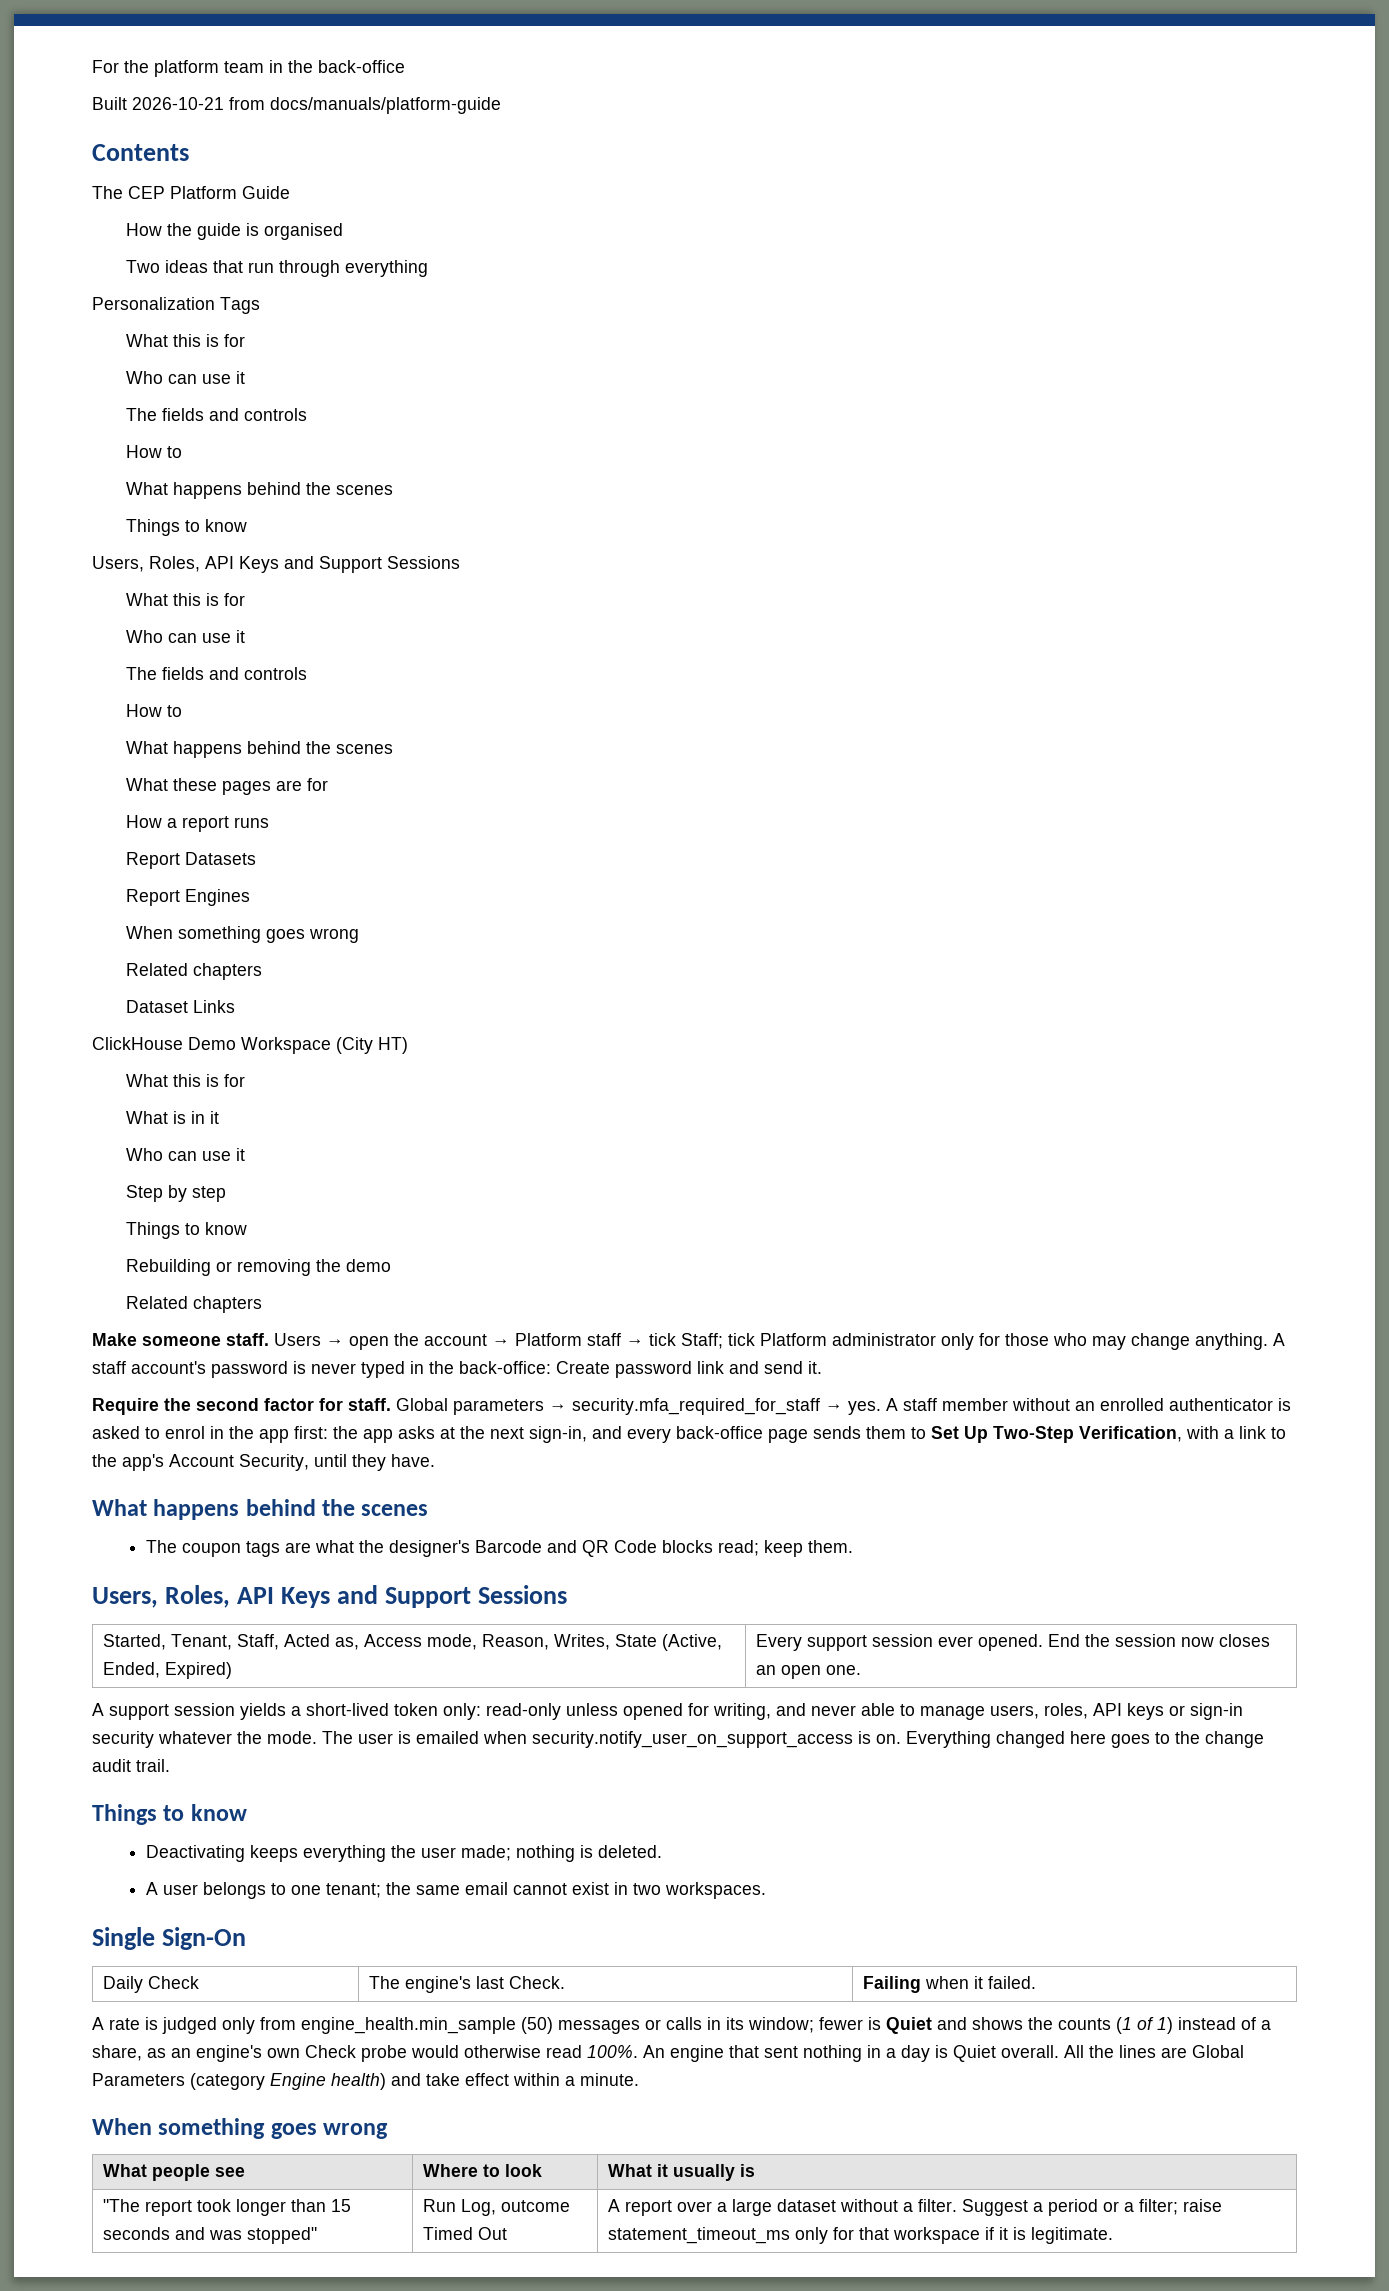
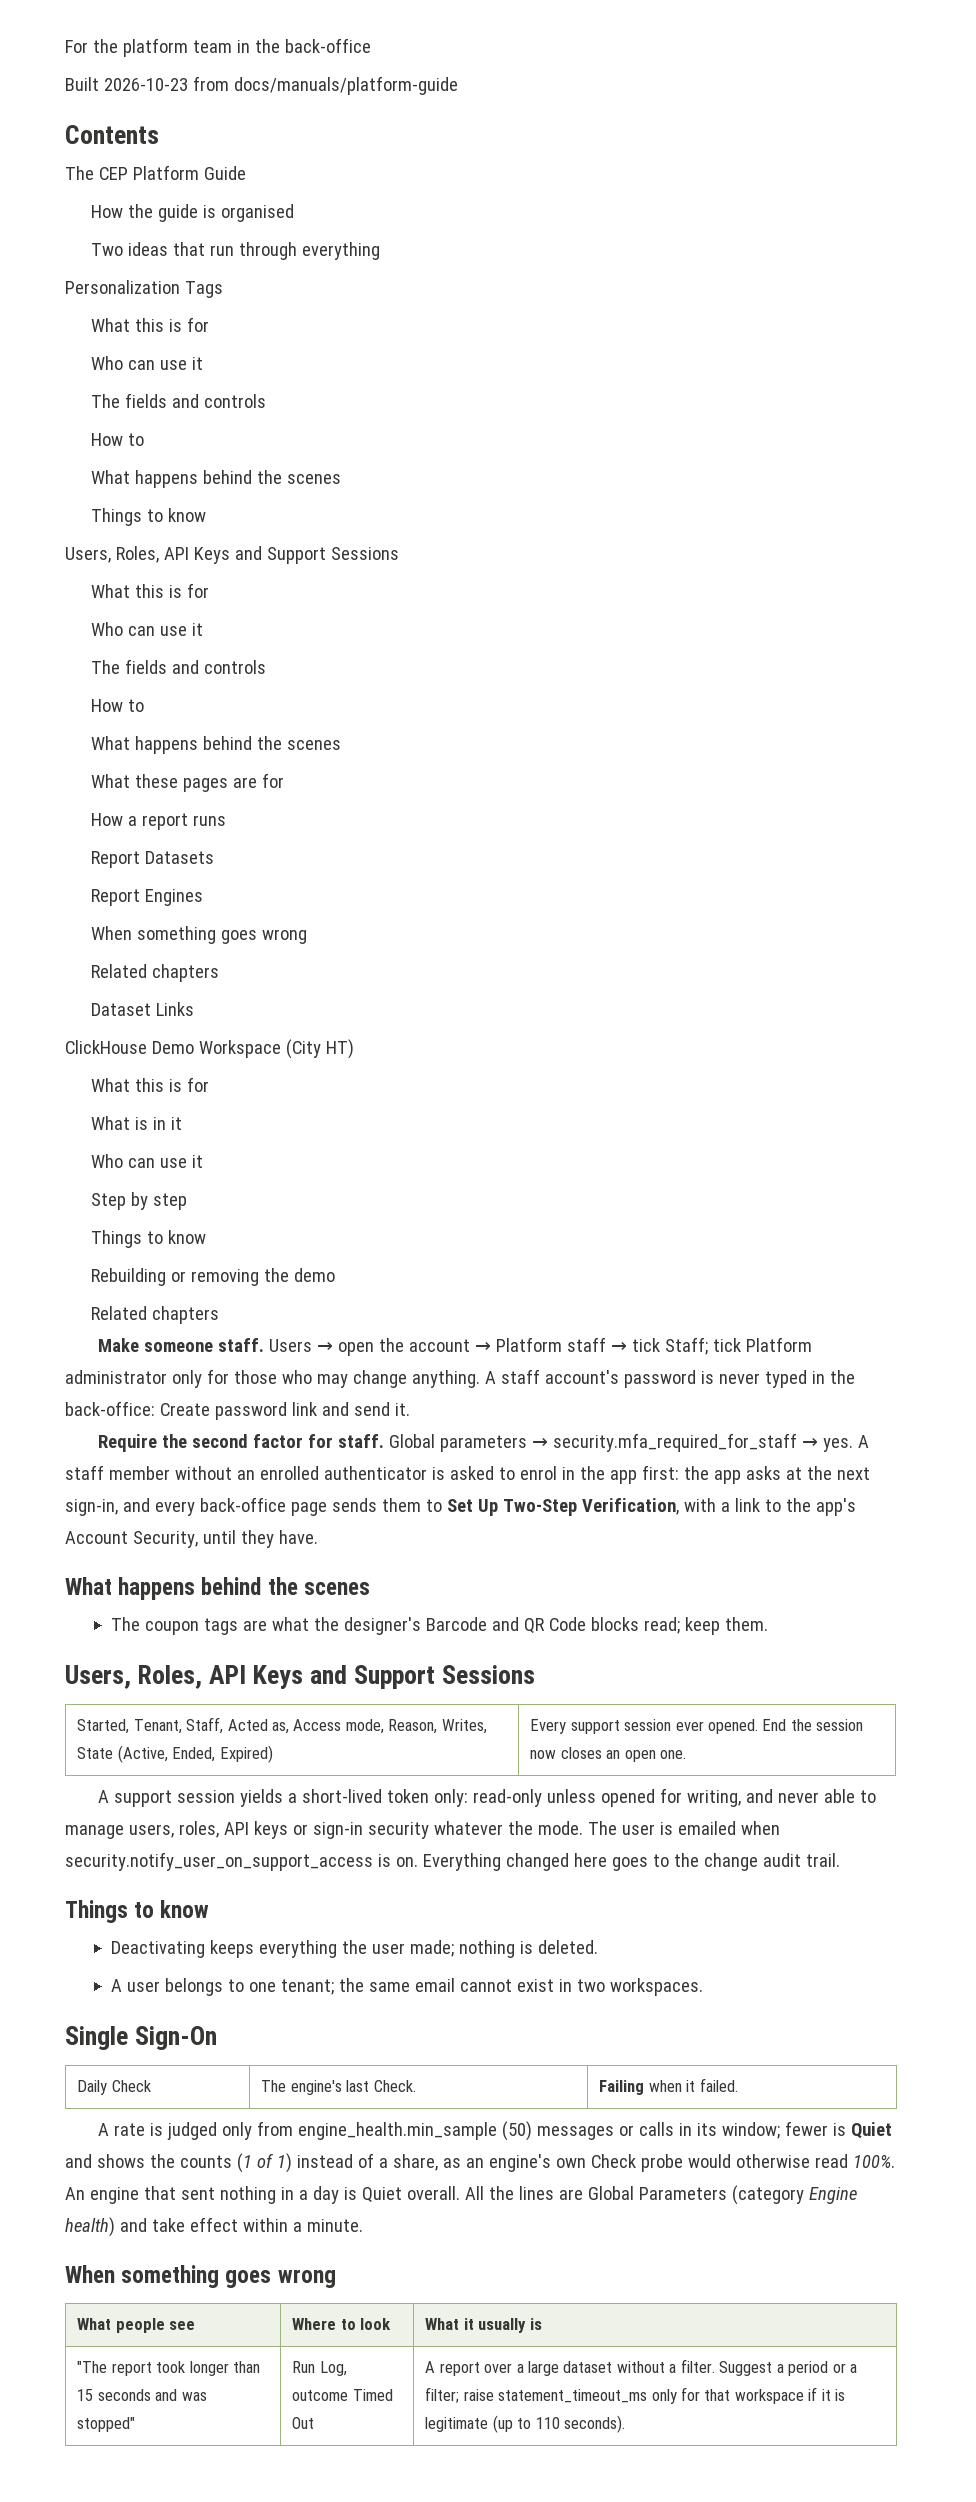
[132,97,224,110] 2026-10-21 -> [103,78,188,91] 2026-10-23
[1030,2227,1113,2244] legitimate. -> [425,2415,625,2433] legitimate (up to 110 seconds).

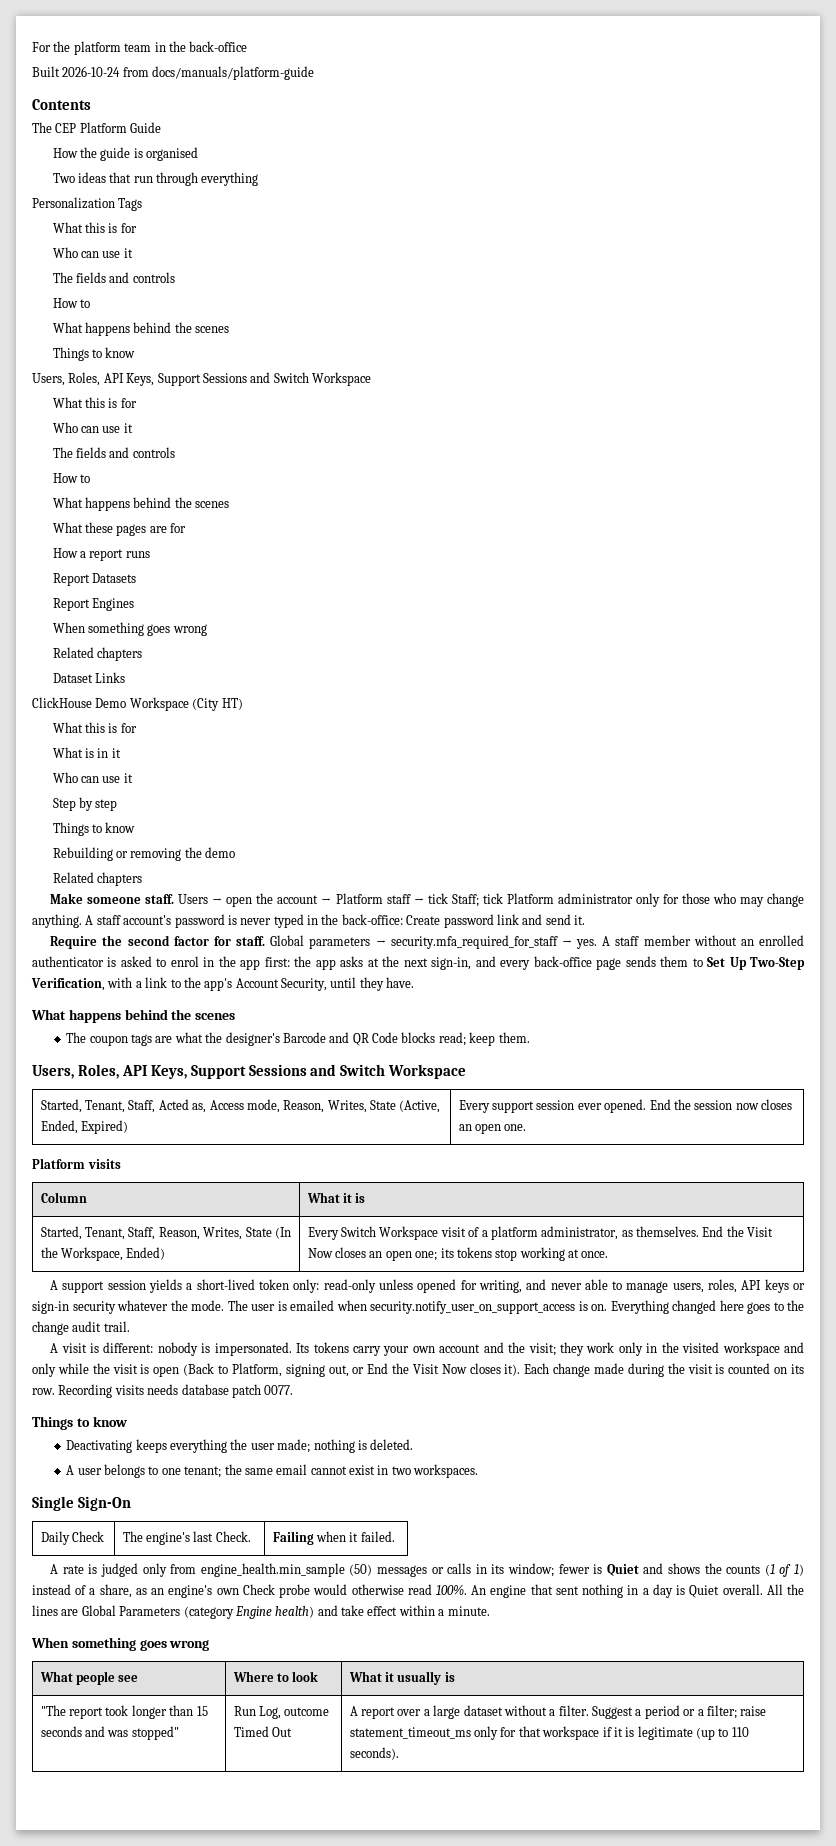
[103,78,188,91] 2026-10-23 -> [62,66,121,77] 2026-10-24
[193,546,399,564] Keys and Support Sessions -> [126,372,371,386] Keys, Support Sessions and Switch Workspace
[253,1665,536,1689] Keys and Support Sessions -> [150,1064,467,1079] Keys, Support Sessions and Switch Workspace
(686, 1754) none -> [32,1158,121,1169] [40,1192,87,1203] [306,1192,366,1203] [40,1226,291,1240] [40,1247,166,1261] [307,1226,774,1240] [307,1247,609,1261] // Platform visits // Column | What it is // Started, Tenant, Staff, Reason, Writes, State (In the Workspace, Ended) | Every Switch Workspace visit of a platform administrator, as themselves. End the Visit Now closes an open one; its tokens stop working at once.
(840, 1860) none -> [50,1342,805,1356] [32,1363,804,1377] [32,1384,294,1398] // A visit is different: nobody is impersonated. Its tokens carry your own account and the visit; they work only in the visited workspace and only while the visit is open (Back to Platform, signing out, or End the Visit Now closes it). Each change made during the visit is counted on its row. Recording visits needs database patch 0077.

